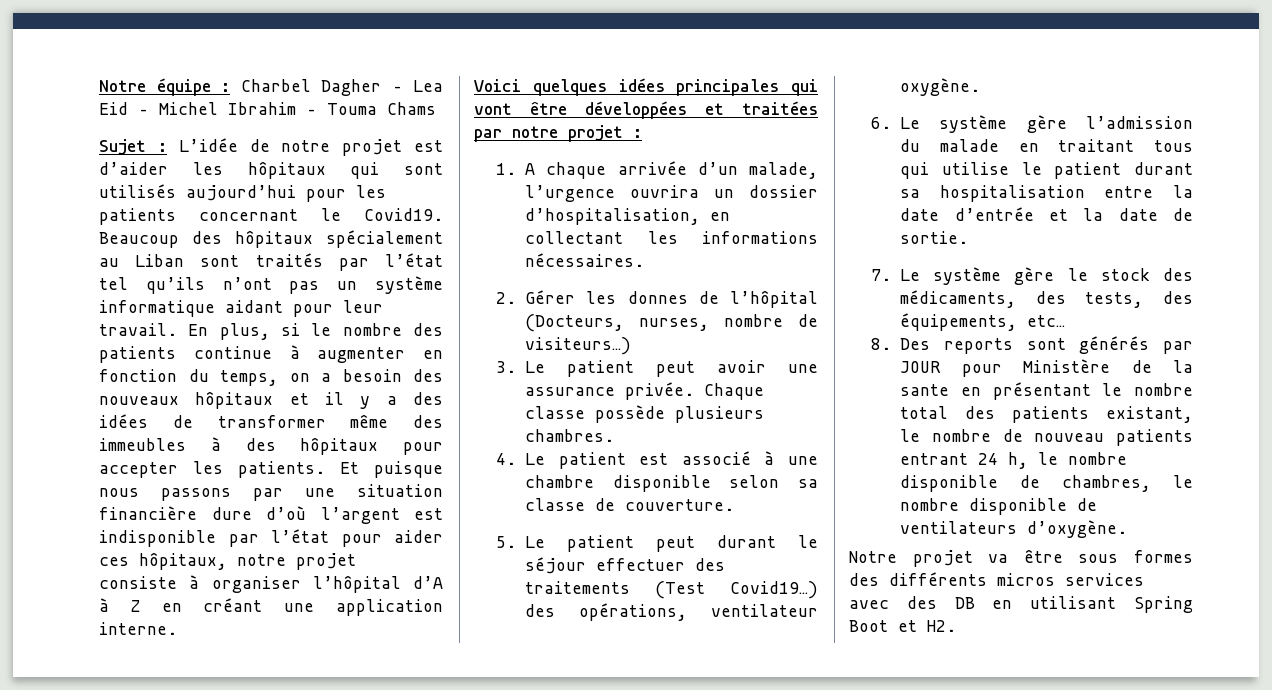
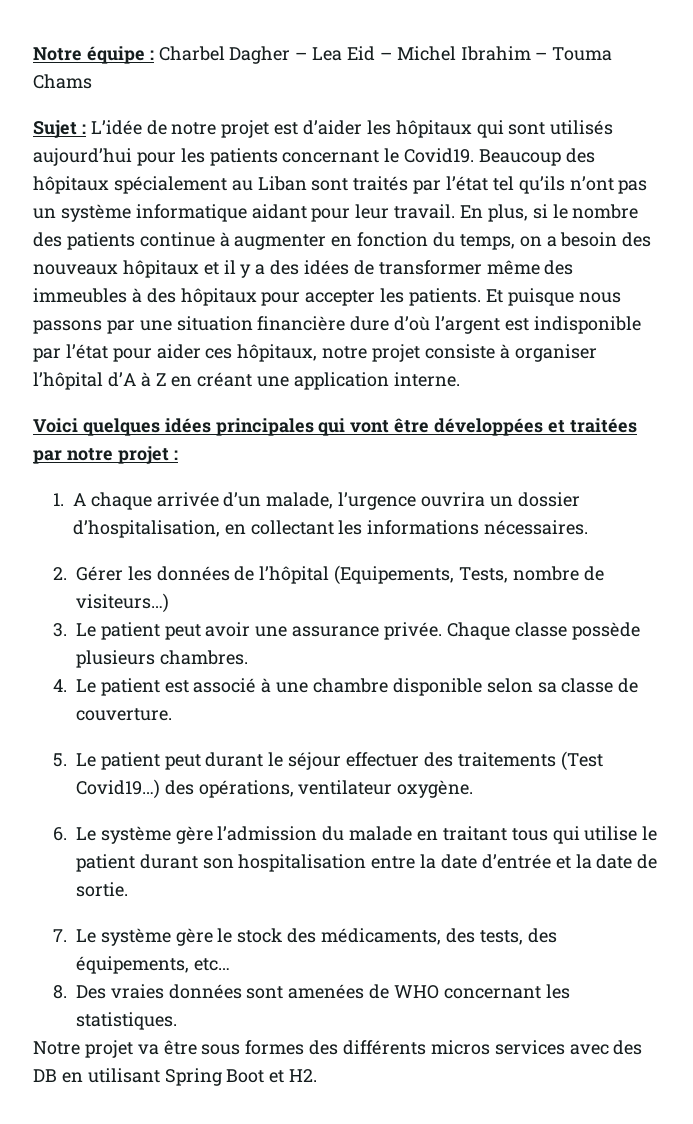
[627,291,688,304] donnes -> [156,566,230,581] données
[525,314,710,332] (Docteurs, nurses, -> [334,565,509,585] (Equipements, Tests,
[900,189,921,198] sa -> [202,858,234,869] son
[943,336,1193,354] [900,359,1193,377] [900,382,1193,400] [900,406,1193,423] [900,429,1193,446] [900,452,1128,469] [900,475,1193,492] [900,498,1098,515] [900,520,1128,538] reports sont générés par JOUR pour Ministère de la sante en présentant le nombre total des patients existant, le nombre de nouveau patients entrant 24 h, le nombre disponible de chambres, le nombre disponible de ventilateurs d’oxygène. -> [110,984,570,999] [75,1012,177,1030] vraies données sont amenées de WHO concernant les statistiques.

